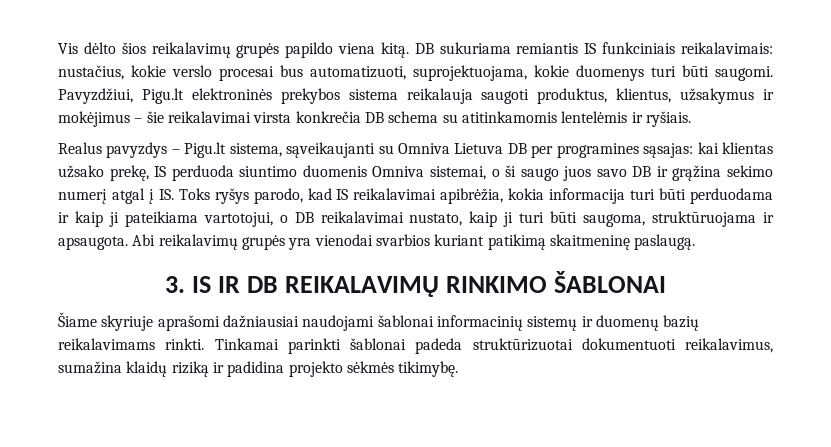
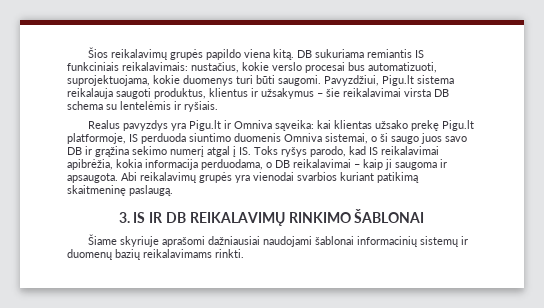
[58,42,146,54] Vis dėlto šios -> [87,47,108,58] Šios
[191,88,340,104] elektroninės prekybos -> (414, 80) none
[616,88,775,104] [58,111,130,127] klientus, užsakymus ir mokėjimus -> [209,88,314,99] klientus ir užsakymus
[295,111,361,123] konkrečia -> (431, 92) none
[461,111,557,123] atitinkamomis -> (117, 107) none
[171,142,774,158] [58,165,149,181] – Pigu.lt sistema, sąveikaujanti su Omniva Lietuva DB per programines sąsajas: kai klientas užsako prekę, -> [170,120,474,131] [67,133,126,144] yra Pigu.lt ir Omniva sąveika: kai klientas užsako prekę Pigu.lt platformoje,
[630,188,774,204] [58,211,273,227] turi būti perduodama ir kaip ji pateikiama vartotojui, -> [201,159,263,170] perduodama,
[409,211,757,227] nustato, kaip ji turi būti saugoma, struktūruojama -> [354,159,437,170] – kaip ji saugoma
[214,338,773,354] [58,361,459,377] Tinkamai parinkti šablonai padeda struktūrizuotai dokumentuoti reikalavimus, sumažina klaidų riziką ir padidina projekto sėkmės tikimybę. -> (244, 253) none

